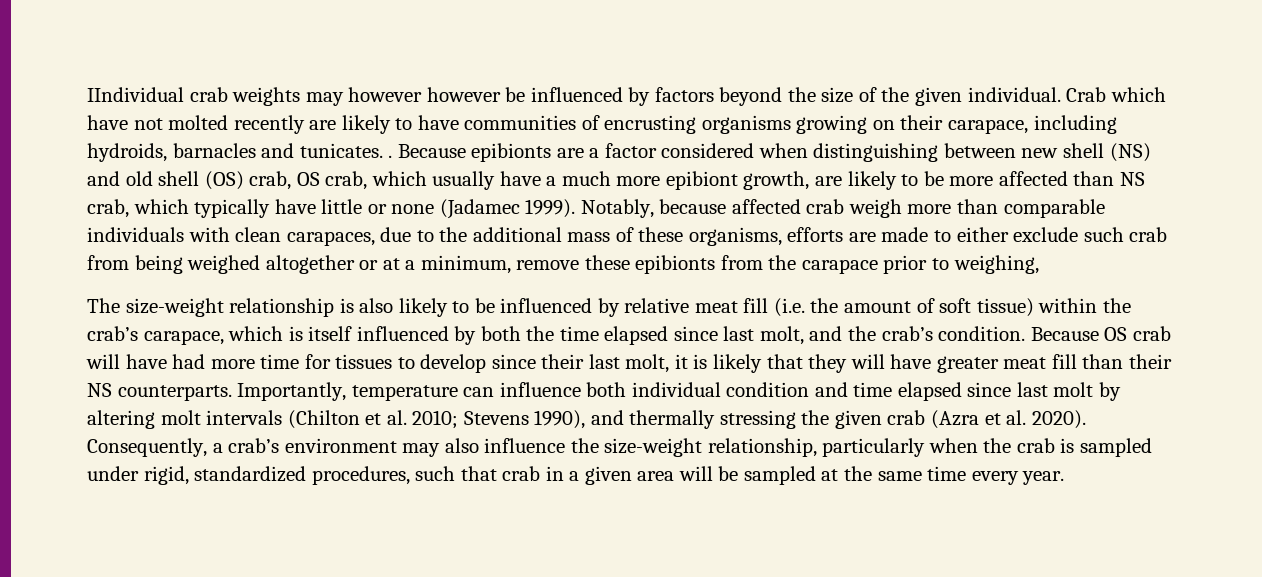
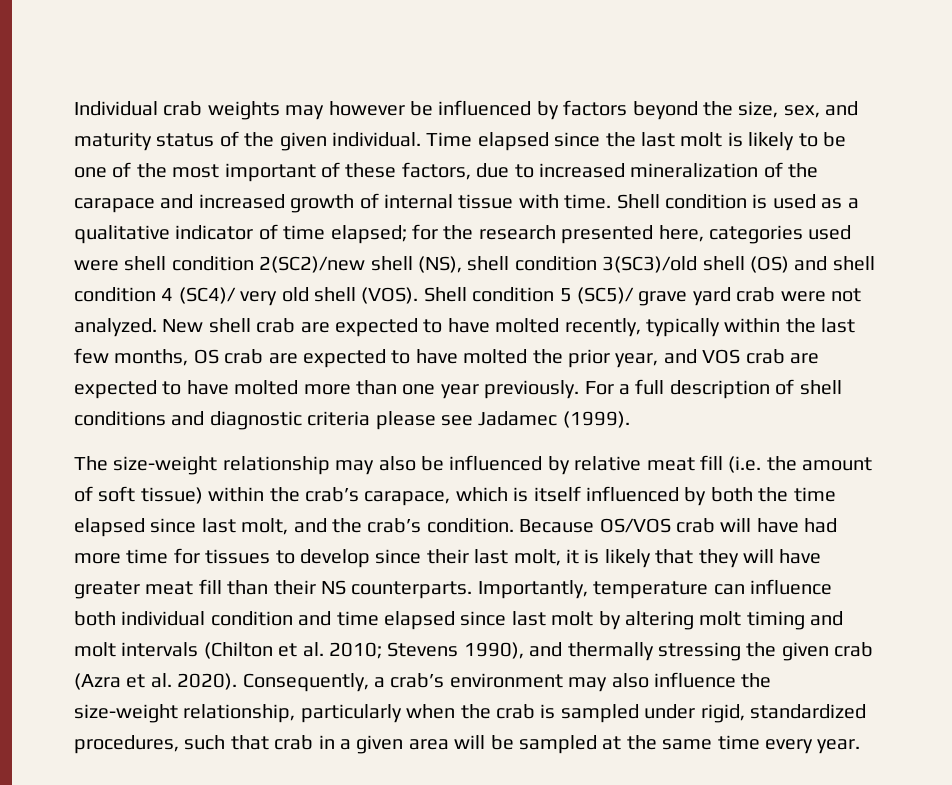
[87,87,184,102] IIndividual -> [74,101,158,116] Individual
[426,87,501,102] however -> (405, 108) none
[821,87,1166,106] [87,115,1117,134] [87,143,1151,162] [87,171,1145,190] [87,199,1105,219] [87,227,1168,246] [87,255,1039,274] size of the given individual. Crab which have not molted recently are likely to have communities of encrusting organisms growing on their carapace, including hydroids, barnacles and tunicates. . Because epibionts are a factor considered when distinguishing between new shell (NS) and old shell (OS) crab, OS crab, which usually have a much more epibiont growth, are likely to be more affected than NS crab, which typically have little or none (Jadamec 1999). Notably, because affected crab weigh more than comparable individuals with clean carapaces, due to the additional mass of these organisms, efforts are made to either exclude such crab from being weighed altogether or at a minimum, remove these epibionts from the carapace prior to weighing, -> [738,101,859,118] [74,131,846,151] [74,162,819,182] [74,193,859,213] [74,224,852,244] [74,256,875,273] [74,287,861,306] [74,318,856,337] [74,348,819,368] [74,379,842,399] [74,411,630,430] size, sex, and maturity status of the given individual. Time elapsed since the last molt is likely to be one of the most important of these factors, due to increased mineralization of the carapace and increased growth of internal tissue with time. Shell condition is used as a qualitative indicator of time elapsed; for the research presented here, categories used were shell condition 2(SC2)/new shell (NS), shell condition 3(SC3)/old shell (OS) and shell condition 4 (SC4)/ very old shell (VOS). Shell condition 5 (SC5)/ grave yard crab were not analyzed. New shell crab are expected to have molted recently, typically within the last few months, OS crab are expected to have molted the prior year, and VOS crab are expected to have molted more than one year previously. For a full description of shell conditions and diagnostic criteria please see Jadamec (1999).
[339,298,470,317] is also likely to -> [335,456,416,475] may also
[1104,327,1128,341] OS -> [599,518,671,533] OS/VOS
(201, 417) none -> [746,611,844,630] [74,642,116,657] timing and molt

